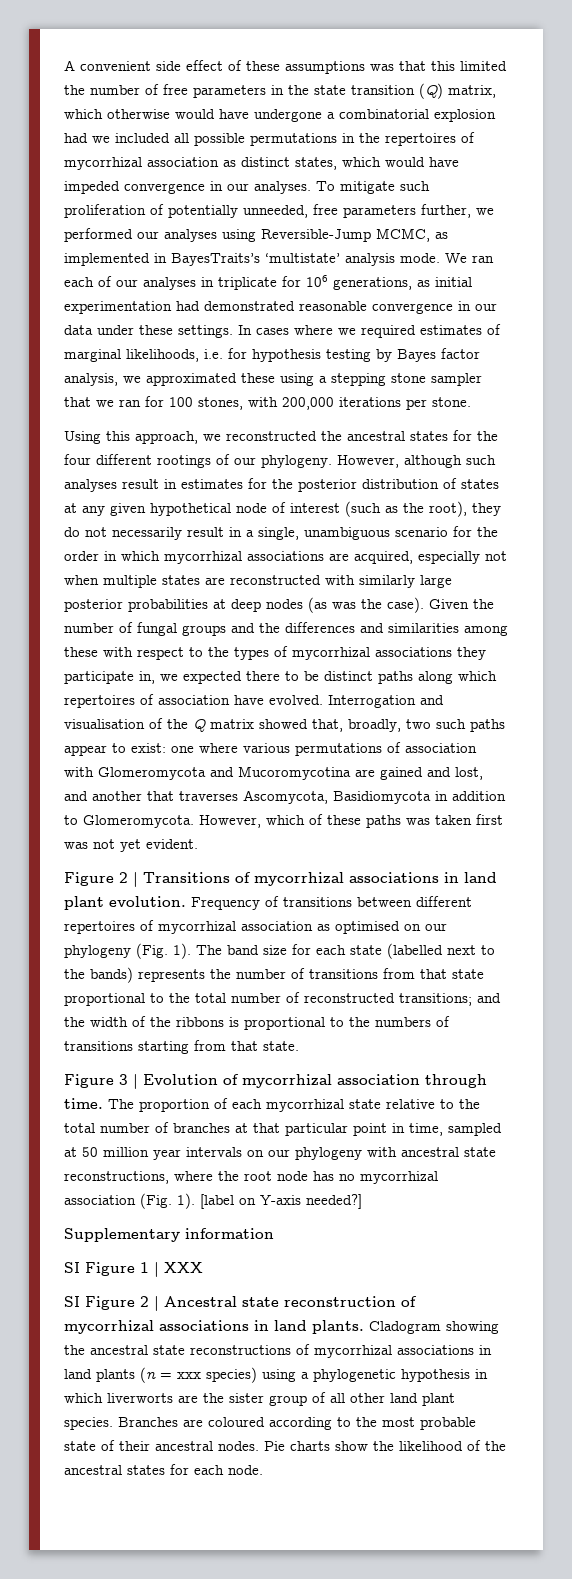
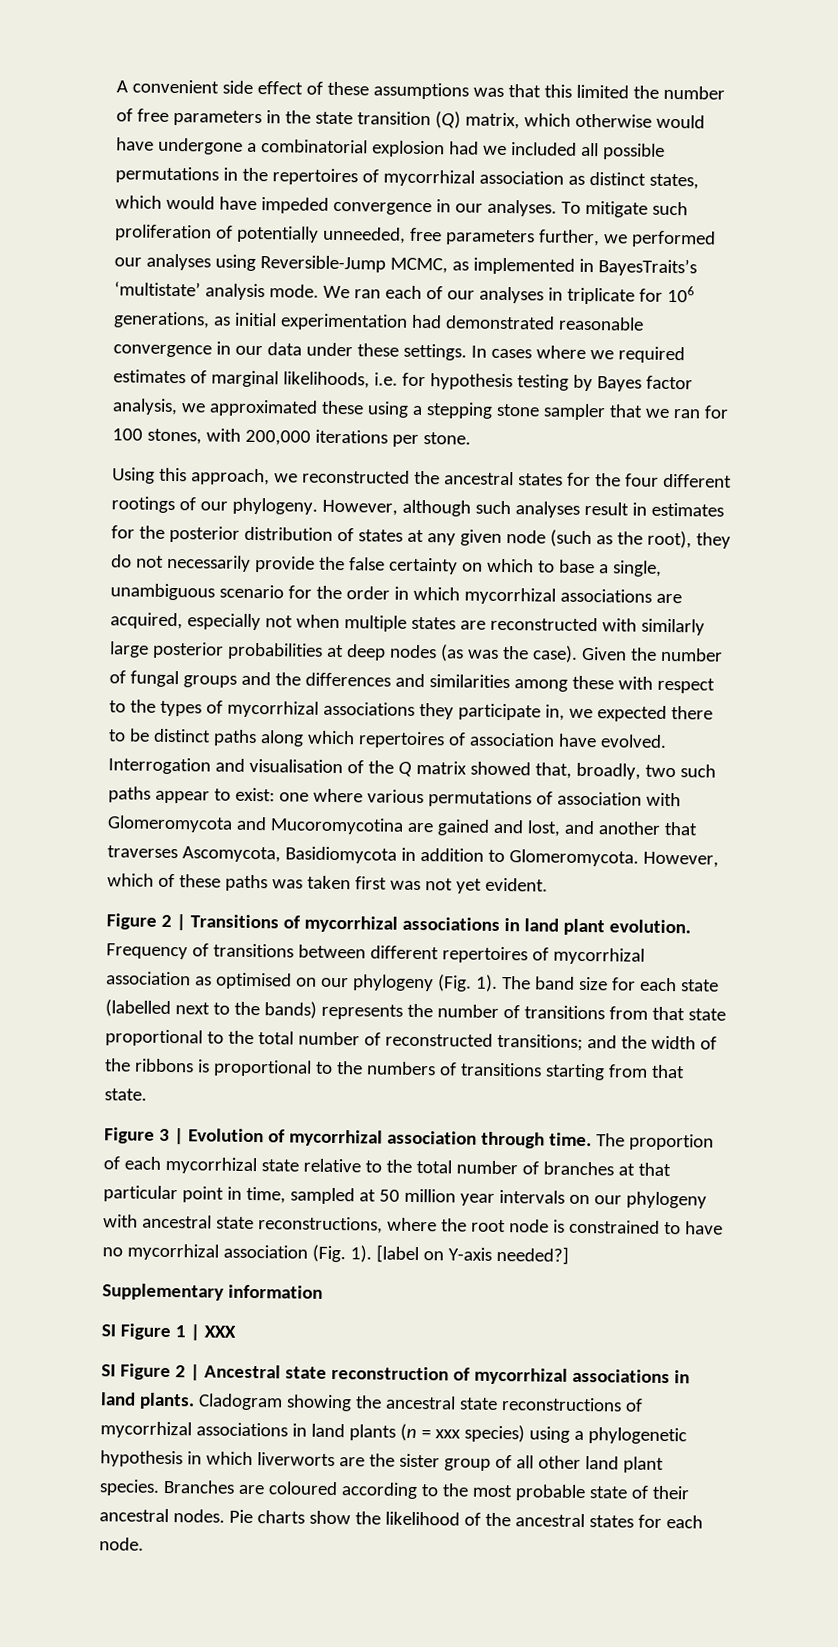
[150,502,340,516] hypothetical node of interest -> [505,530,546,544] node
[187,527,242,537] result in -> [254,555,595,575] provide the false certainty on which to base
[313,1171,334,1181] has -> [552,1219,723,1235] is constrained to have

